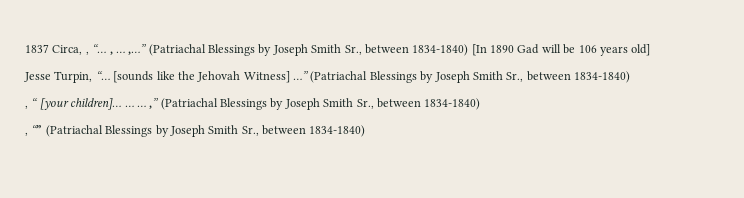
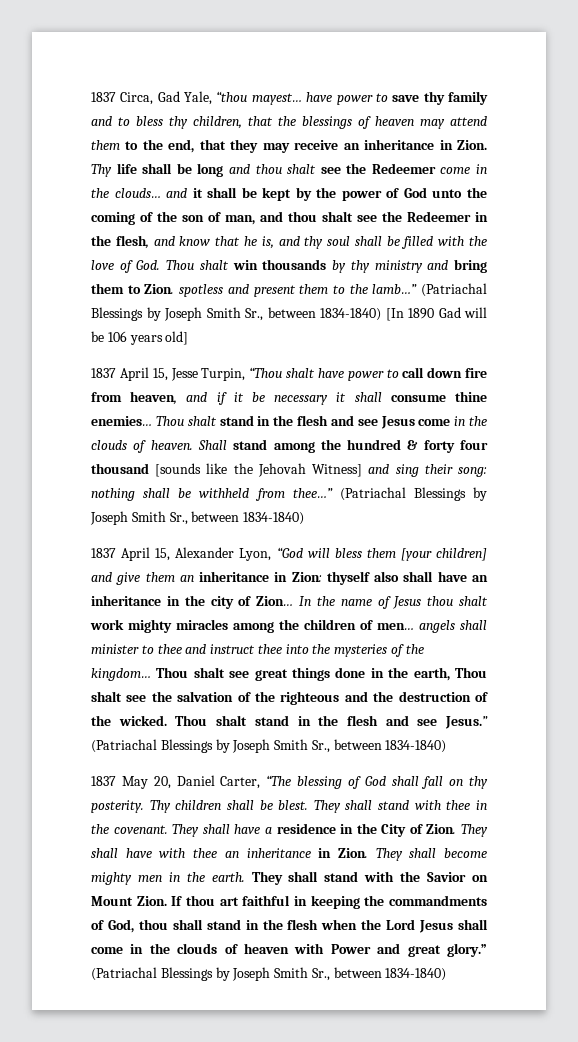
[85,44,147,55] , “… , … ,…” -> [157,91,489,105] [91,116,487,129] [91,139,487,153] [91,163,487,177] [91,187,488,201] [91,211,488,225] [91,235,487,249] [91,259,487,273] [91,283,418,297] Gad Yale, “thou mayest… have power to save thy family and to bless thy children, that the blessings of heaven may attend them to the end, that they may receive an inheritance in Zion. Thy life shall be long and thou shalt see the Redeemer come in the clouds… and it shall be kept by the power of God unto the coming of the son of man, and thou shalt see the Redeemer in the flesh, and know that he is, and thy soul shall be filled with the love of God. Thou shalt win thousands by thy ministry and bring them to Zion. spotless and present them to the lamb…”
[24,71,110,83] Jesse Turpin, “… -> [91,367,487,381] [91,391,487,405] [91,415,487,429] [91,439,489,453] [91,463,149,474] 1837 April 15, Jesse Turpin, “Thou shalt have power to call down fire from heaven, and if it be necessary it shall consume thine enemies… Thou shalt stand in the flesh and see Jesus come in the clouds of heaven. Shall stand among the hundred & forty four thousand
[293,71,630,83] [25,98,481,110] [25,125,43,136] …” (Patriachal Blessings by Joseph Smith Sr., between 1834-1840) // , “ [your children]… … … ,” (Patriachal Blessings by Joseph Smith Sr., between 1834-1840) // , “” -> [368,464,488,477] [91,487,487,501] [90,511,305,525] [91,547,488,561] [91,571,488,585] [91,595,488,609] [90,619,487,633] [91,644,424,657] [91,667,487,681] [91,691,488,705] [91,715,488,729] [91,739,447,753] [91,775,488,789] [91,800,487,813] [91,823,488,837] [91,848,487,861] [91,871,488,885] [91,895,487,909] [91,919,489,933] [91,943,487,957] and sing their song: nothing shall be withheld from thee…” (Patriachal Blessings by Joseph Smith Sr., between 1834-1840) // 1837 April 15, Alexander Lyon, “God will bless them [your children] and give them an inheritance in Zion: thyself also shall have an inheritance in the city of Zion… In the name of Jesus thou shalt work mighty miracles among the children of men… angels shall minister to thee and instruct thee into the mysteries of the kingdom… Thou shalt see great things done in the earth, Thou shalt see the salvation of the righteous and the destruction of the wicked. Thou shalt stand in the flesh and see Jesus.” (Patriachal Blessings by Joseph Smith Sr., between 1834-1840) // 1837 May 20, Daniel Carter, “The blessing of God shall fall on thy posterity. Thy children shall be blest. They shall stand with thee in the covenant. They shall have a residence in the City of Zion. They shall have with thee an inheritance in Zion. They shall become mighty men in the earth. They shall stand with the Savior on Mount Zion. If thou art faithful in keeping the commandments of God, thou shall stand in the flesh when the Lord Jesus shall come in the clouds of heaven with Power and great glory.”

